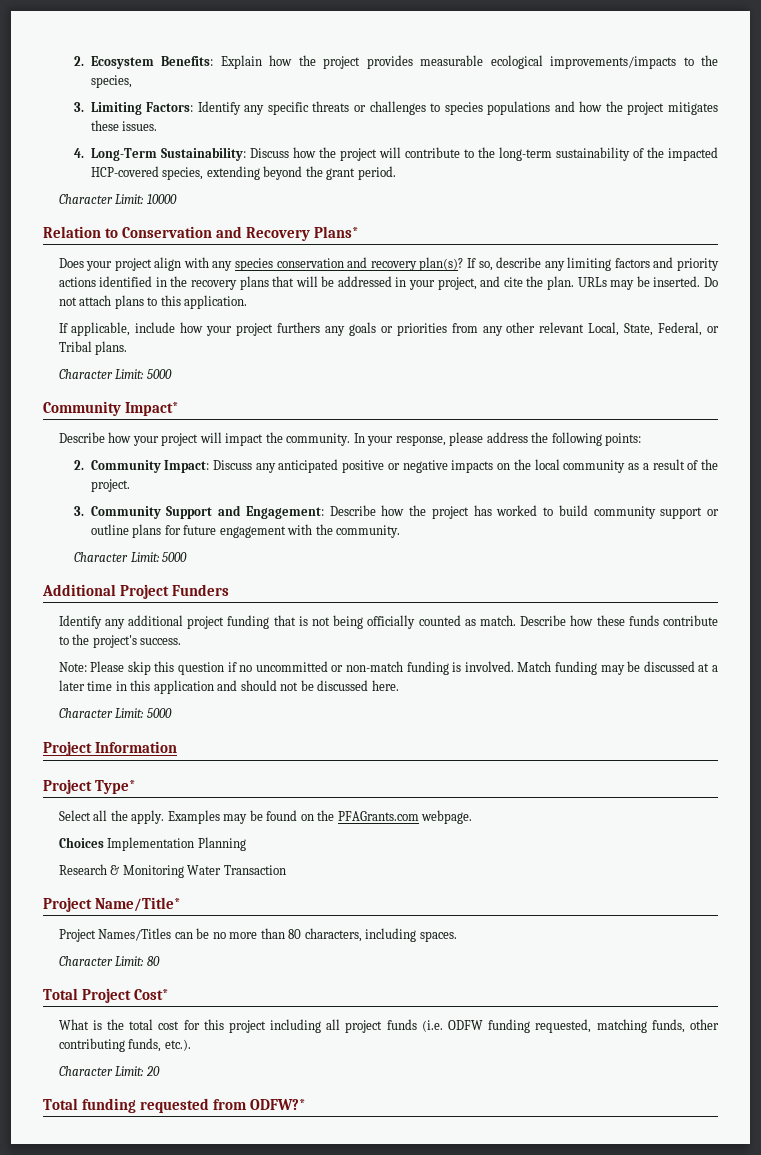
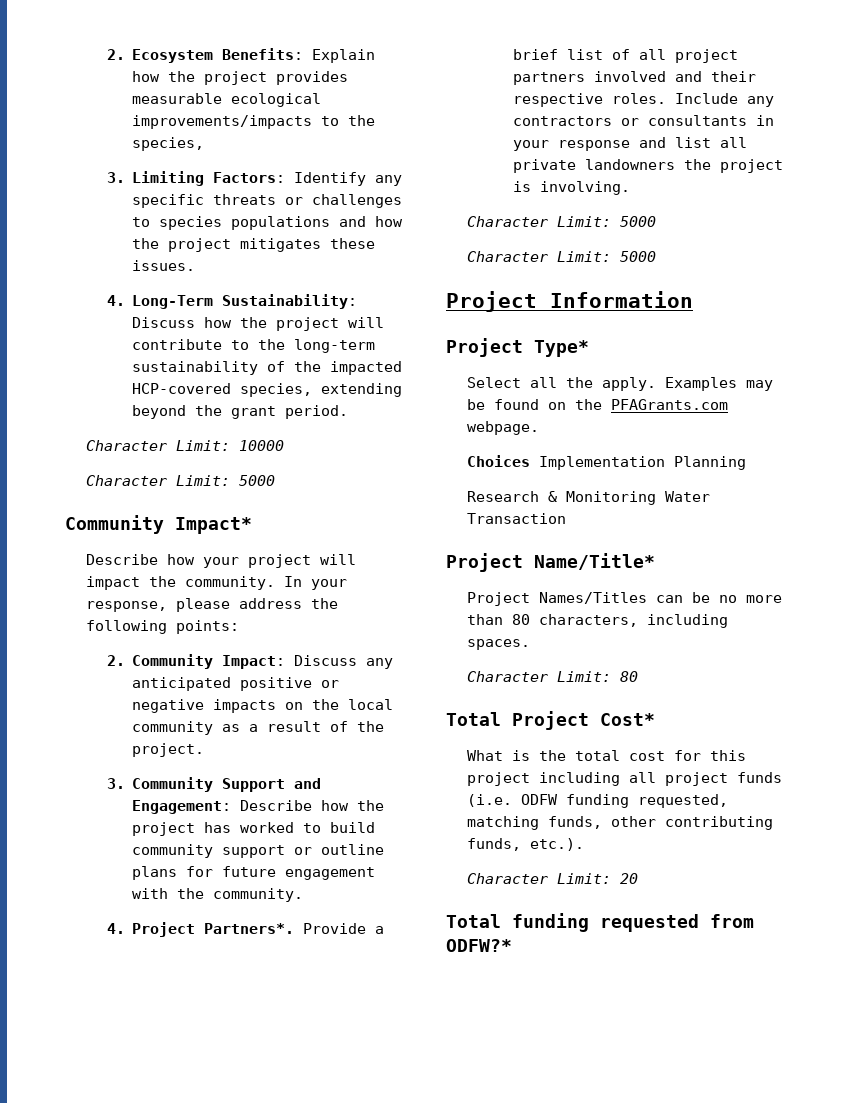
[43,226,359,241] [58,257,719,271] [58,276,718,290] [58,295,248,309] [58,322,719,336] [58,341,128,355] // Relation to Conservation and Recovery Plans* // Does your project align with any species conservation and recovery plan(s)? If so, describe any limiting factors and priority actions identified in the recovery plans that will be addressed in your project, and cite the plan. URLs may be inserted. Do not attach plans to this application. // If applicable, include how your project furthers any goals or priorities from any other relevant Local, State, Federal, or Tribal plans. -> (284, 445) none
[74,552,188,562] [42,584,229,599] [58,615,718,629] [58,634,182,648] [58,661,718,675] [58,680,399,694] Character Limit: 5000 // Additional Project Funders // Identify any additional project funding that is not being officially counted as match. Describe how these funds contribute to the project's success. // Note: Please skip this question if no uncommitted or non-match funding is involved. Match funding may be discussed at a later time in this application and should not be discussed here. -> [106,922,385,937] [513,49,739,63] [513,71,757,85] [513,93,775,107] [513,115,775,126] [513,137,748,151] [513,159,784,173] [513,181,631,195] [466,216,656,227] 4. Project Partners*. Provide a brief list of all project partners involved and their respective roles. Include any contractors or consultants in your response and list all private landowners the project is involving. // Character Limit: 5000

